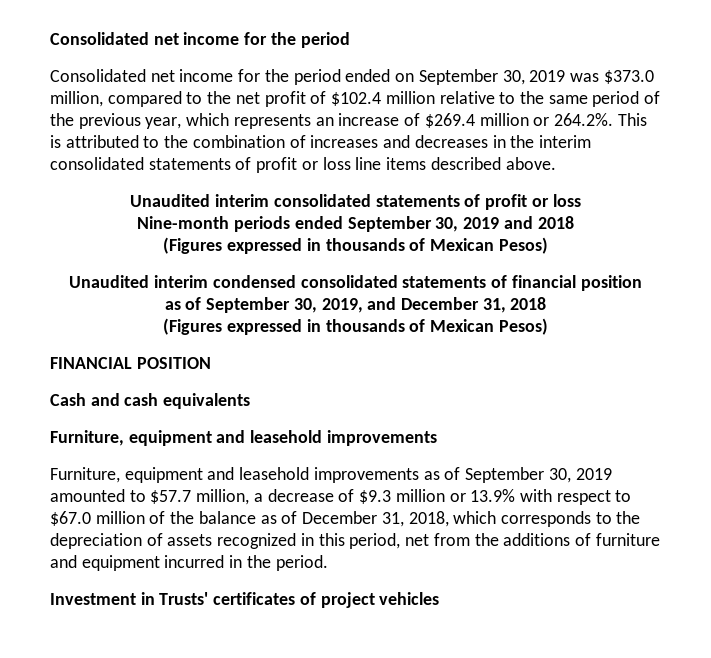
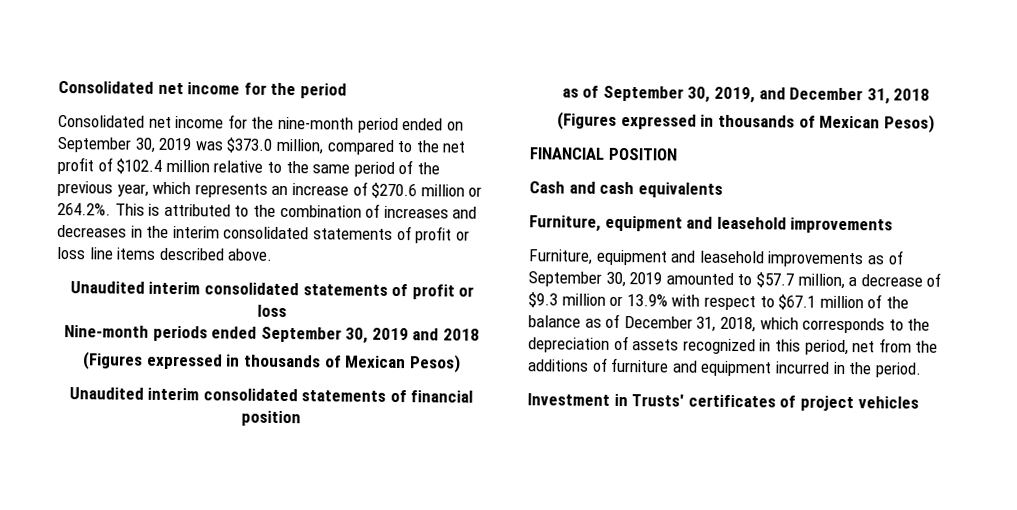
(289, 75) none -> [277,116,354,130] nine-month
[424,113,475,128] $269.4 -> [371,182,418,199] $270.6
[212,275,296,288] condensed -> (200, 394) none
[50,511,91,526] $67.0 -> [778,294,817,310] $67.1

